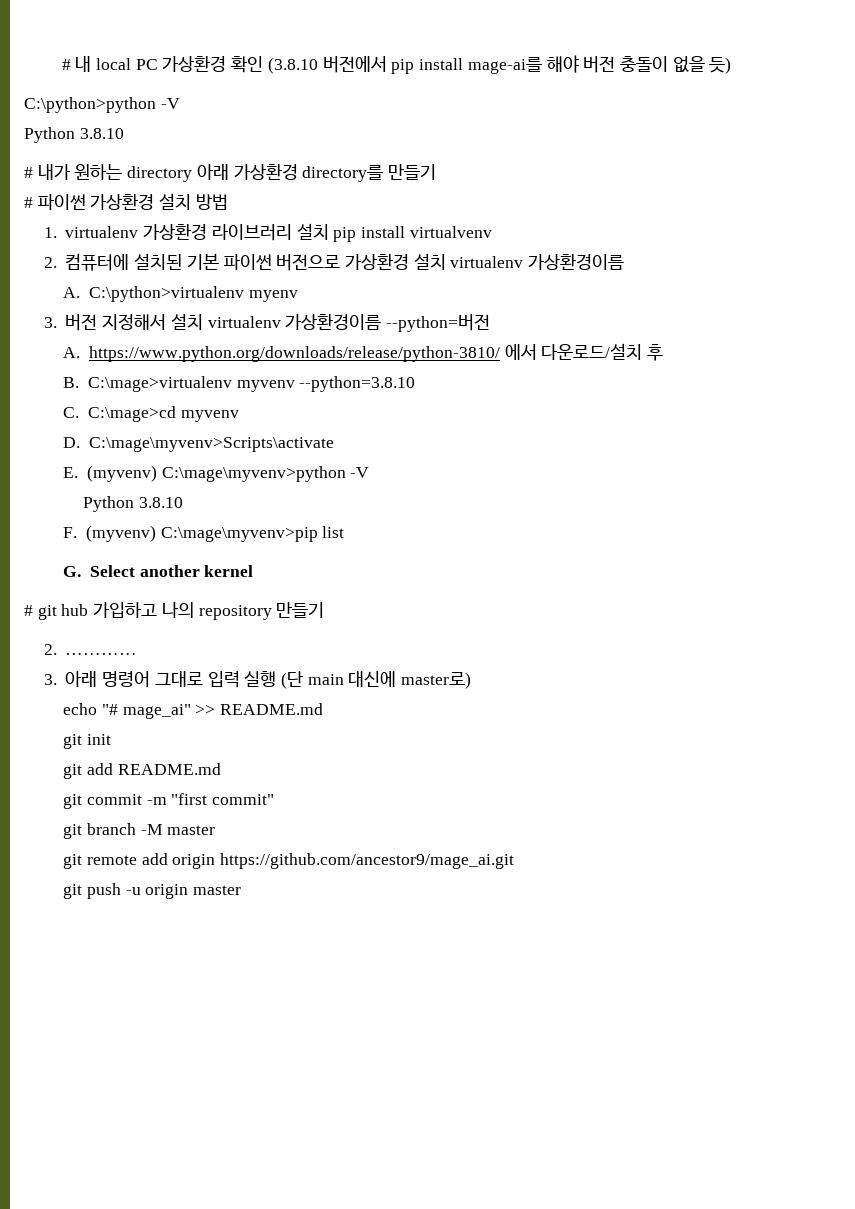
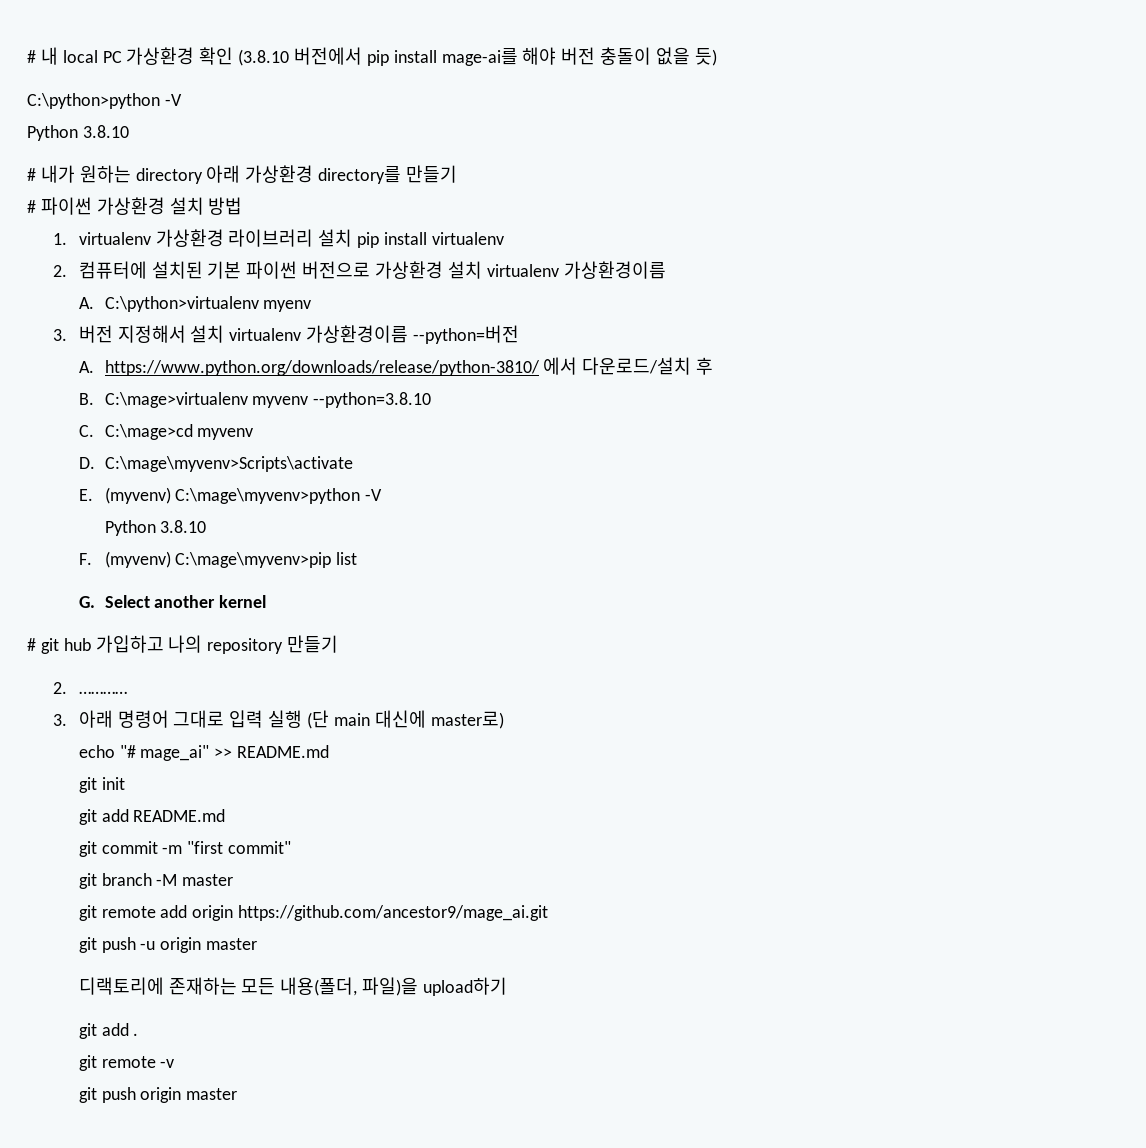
[409,226,492,238] virtualvenv -> [431,232,504,245] virtualenv
(242, 890) none -> [78,977,507,996] [78,1023,139,1039] [78,1055,175,1071] [78,1087,238,1103] // 디랙토리에 존재하는 모든 내용(폴더, 파일)을 upload하기 // git add . // git remote -v // git push origin master

